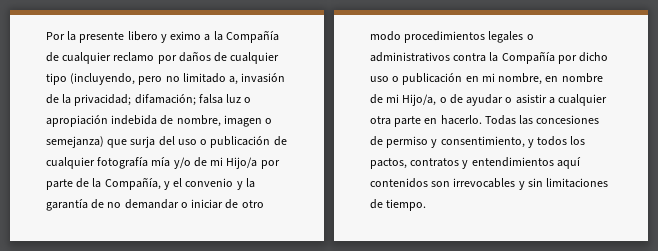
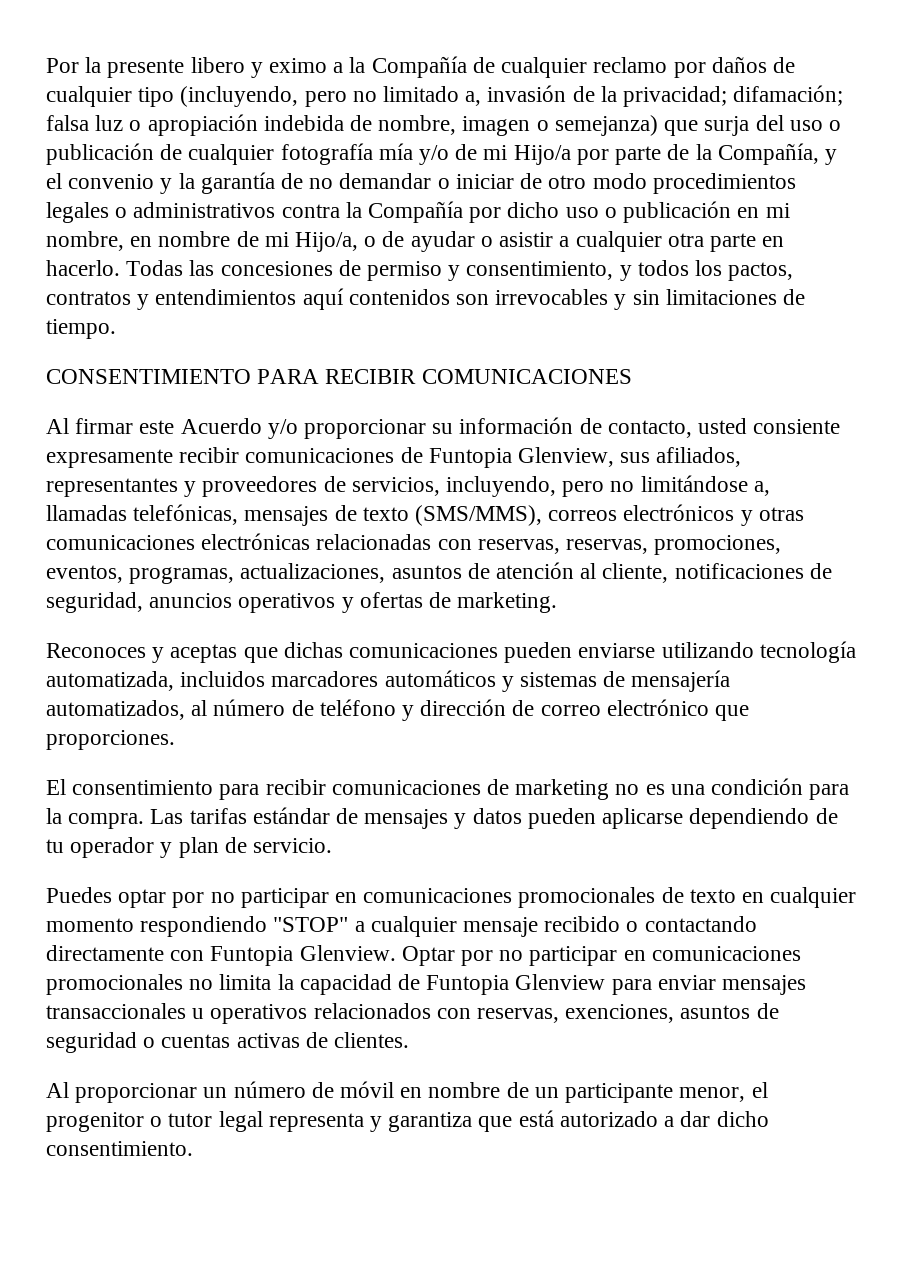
(427, 205) none -> [46,369,632,384] [46,417,841,439] [46,447,742,468] [46,475,770,497] [46,504,804,526] [46,533,782,555] [46,562,832,584] [46,592,558,613] [46,641,856,663] [46,670,731,692] [46,699,750,721] [46,730,175,750] [46,778,850,800] [46,807,838,829] [46,837,333,858] [46,887,857,908] [46,916,757,937] [46,945,801,966] [46,974,807,995] [46,1003,779,1024] [46,1032,410,1053] [46,1081,768,1103] [46,1110,769,1132] [46,1141,193,1156] // CONSENTIMIENTO PARA RECIBIR COMUNICACIONES // Al firmar este Acuerdo y/o proporcionar su información de contacto, usted consiente expresamente recibir comunicaciones de Funtopia Glenview, sus afiliados, representantes y proveedores de servicios, incluyendo, pero no limitándose a, llamadas telefónicas, mensajes de texto (SMS/MMS), correos electrónicos y otras comunicaciones electrónicas relacionadas con reservas, reservas, promociones, eventos, programas, actualizaciones, asuntos de atención al cliente, notificaciones de seguridad, anuncios operativos y ofertas de marketing. // Reconoces y aceptas que dichas comunicaciones pueden enviarse utilizando tecnología automatizada, incluidos marcadores automáticos y sistemas de mensajería automatizados, al número de teléfono y dirección de correo electrónico que proporciones. // El consentimiento para recibir comunicaciones de marketing no es una condición para la compra. Las tarifas estándar de mensajes y datos pueden aplicarse dependiendo de tu operador y plan de servicio. // Puedes optar por no participar en comunicaciones promocionales de texto en cualquier momento respondiendo "STOP" a cualquier mensaje recibido o contactando directamente con Funtopia Glenview. Optar por no participar en comunicaciones promocionales no limita la capacidad de Funtopia Glenview para enviar mensajes transaccionales u operativos relacionados con reservas, exenciones, asuntos de seguridad o cuentas activas de clientes. // Al proporcionar un número de móvil en nombre de un participante menor, el progenitor o tutor legal representa y garantiza que está autorizado a dar dicho consentimiento.

